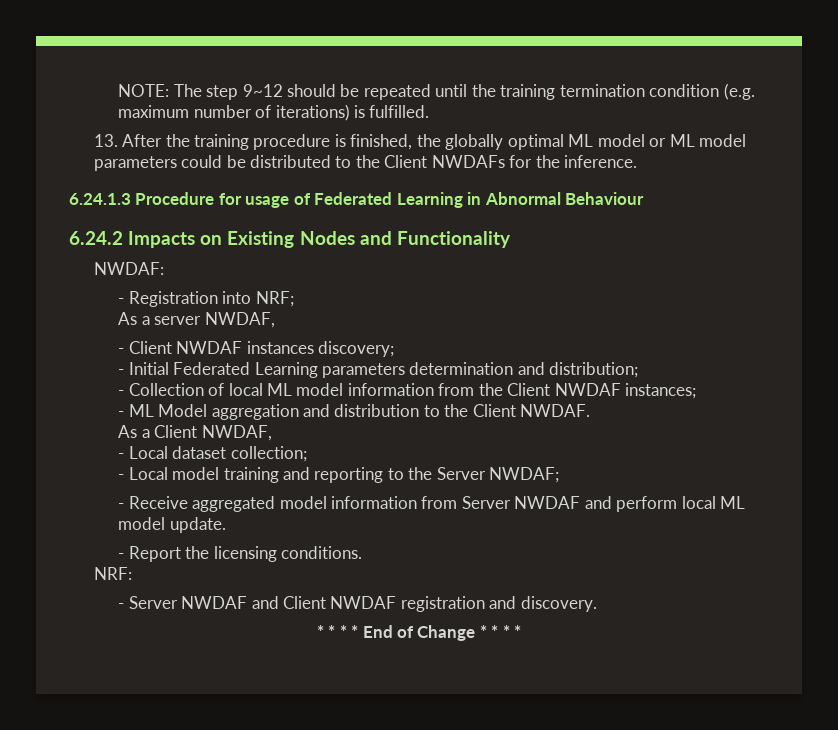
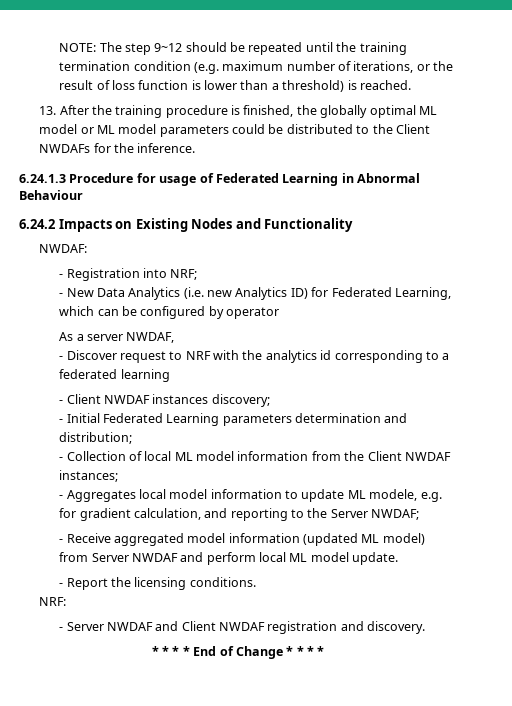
[275,104,430,121] iterations) is fulfilled. -> [353,61,454,73] [59,80,411,92] iterations, or the result of loss function is lower than a threshold) is reached.
[118,312,275,328] As a server NWDAF, -> [59,287,451,300] [59,306,280,319] [59,332,175,343] [59,350,450,363] [59,369,170,382] - New Data Analytics (i.e. new Analytics ID) for Federated Learning, which can be configured by operator // As a server NWDAF, // - Discover request to NRF with the analytics id corresponding to a federated learning
[128,404,591,420] [118,425,272,441] [118,446,307,462] [118,467,279,483] ML Model aggregation and distribution to the Client NWDAF. // As a Client NWDAF, // - Local dataset collection; // - Local model training -> [66,489,442,502] [59,508,201,521] Aggregates local model information to update ML modele, e.g. for gradient calculation,
(418, 502) none -> [303,533,425,546] (updated ML model)

